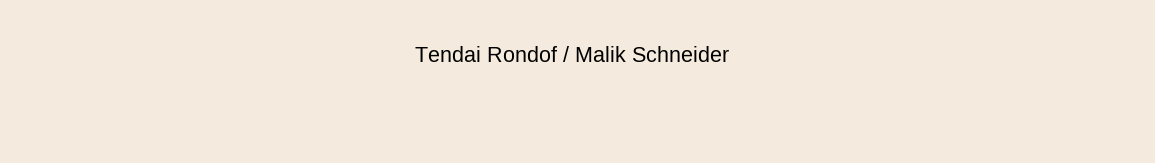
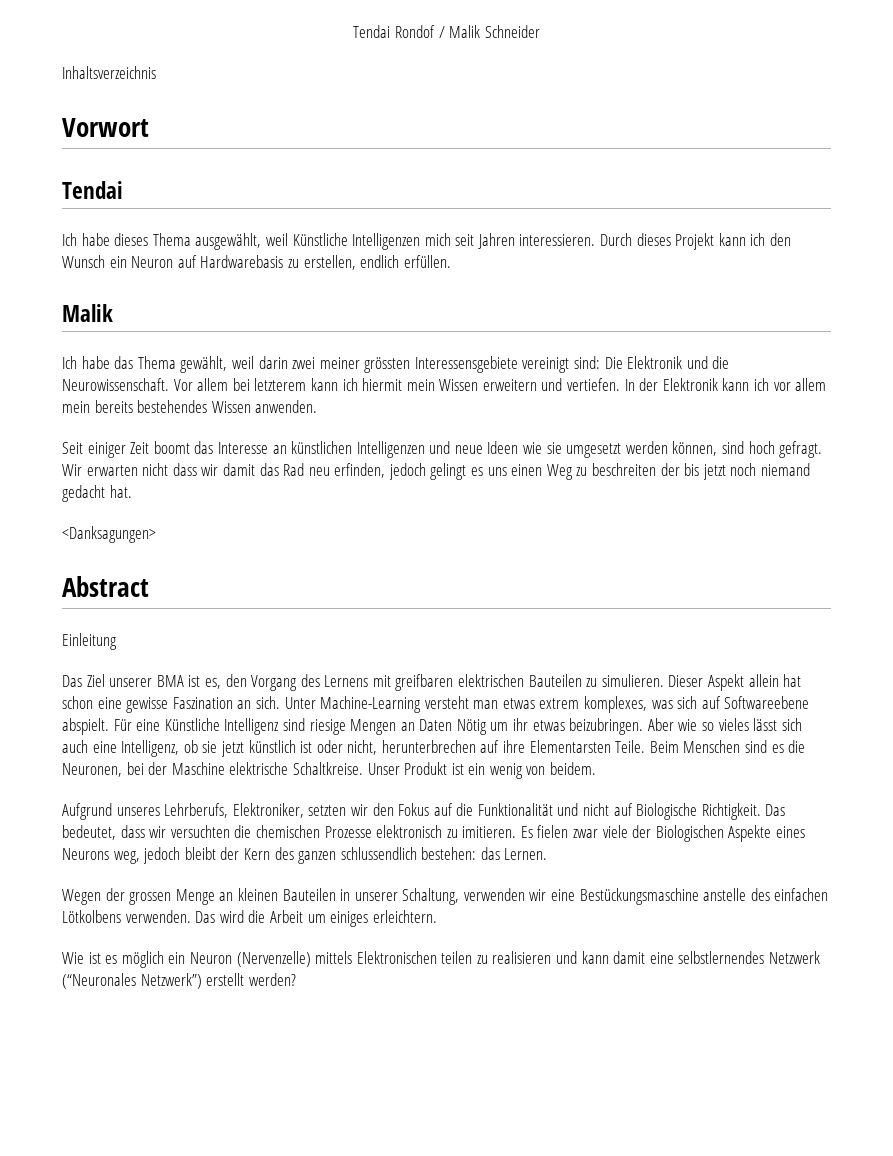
(729, 54) none -> [62,66,156,79] [62,118,149,137] [62,181,123,199] [62,233,792,250] [62,255,451,270] [62,304,113,322] [62,356,730,373] [62,378,827,391] [62,400,318,413] [62,441,823,458] [62,463,810,480] [62,485,132,502] [62,526,156,543] [62,576,149,597] [62,633,117,650] [62,674,802,691] [62,696,810,713] [62,718,802,735] [62,740,806,757] [62,762,597,779] [62,803,786,820] [62,825,806,842] [62,847,548,864] [62,888,829,905] [62,910,437,927] [62,951,821,968] [62,973,296,989] // Inhaltsverzeichnis // Vorwort // Tendai // Ich habe dieses Thema ausgewählt, weil Künstliche Intelligenzen mich seit Jahren interessieren. Durch dieses Projekt kann ich den Wunsch ein Neuron auf Hardwarebasis zu erstellen, endlich erfüllen. // Malik // Ich habe das Thema gewählt, weil darin zwei meiner grössten Interessensgebiete vereinigt sind: Die Elektronik und die Neurowissenschaft. Vor allem bei letzterem kann ich hiermit mein Wissen erweitern und vertiefen. In der Elektronik kann ich vor allem mein bereits bestehendes Wissen anwenden. // Seit einiger Zeit boomt das Interesse an künstlichen Intelligenzen und neue Ideen wie sie umgesetzt werden können, sind hoch gefragt. Wir erwarten nicht dass wir damit das Rad neu erfinden, jedoch gelingt es uns einen Weg zu beschreiten der bis jetzt noch niemand gedacht hat. // <Danksagungen> // Abstract // Einleitung // Das Ziel unserer BMA ist es, den Vorgang des Lernens mit greifbaren elektrischen Bauteilen zu simulieren. Dieser Aspekt allein hat schon eine gewisse Faszination an sich. Unter Machine-Learning versteht man etwas extrem komplexes, was sich auf Softwareebene abspielt. Für eine Künstliche Intelligenz sind riesige Mengen an Daten Nötig um ihr etwas beizubringen. Aber wie so vieles lässt sich auch eine Intelligenz, ob sie jetzt künstlich ist oder nicht, herunterbrechen auf ihre Elementarsten Teile. Beim Menschen sind es die Neuronen, bei der Maschine elektrische Schaltkreise. Unser Produkt ist ein wenig von beidem. // Aufgrund unseres Lehrberufs, Elektroniker, setzten wir den Fokus auf die Funktionalität und nicht auf Biologische Richtigkeit. Das bedeutet, dass wir versuchten die chemischen Prozesse elektronisch zu imitieren. Es fielen zwar viele der Biologischen Aspekte eines Neurons weg, jedoch bleibt der Kern des ganzen schlussendlich bestehen: das Lernen. // Wegen der grossen Menge an kleinen Bauteilen in unserer Schaltung, verwenden wir eine Bestückungsmaschine anstelle des einfachen Lötkolbens verwenden. Das wird die Arbeit um einiges erleichtern. // Wie ist es möglich ein Neuron (Nervenzelle) mittels Elektronischen teilen zu realisieren und kann damit eine selbstlernendes Netzwerk (“Neuronales Netzwerk”) erstellt werden?

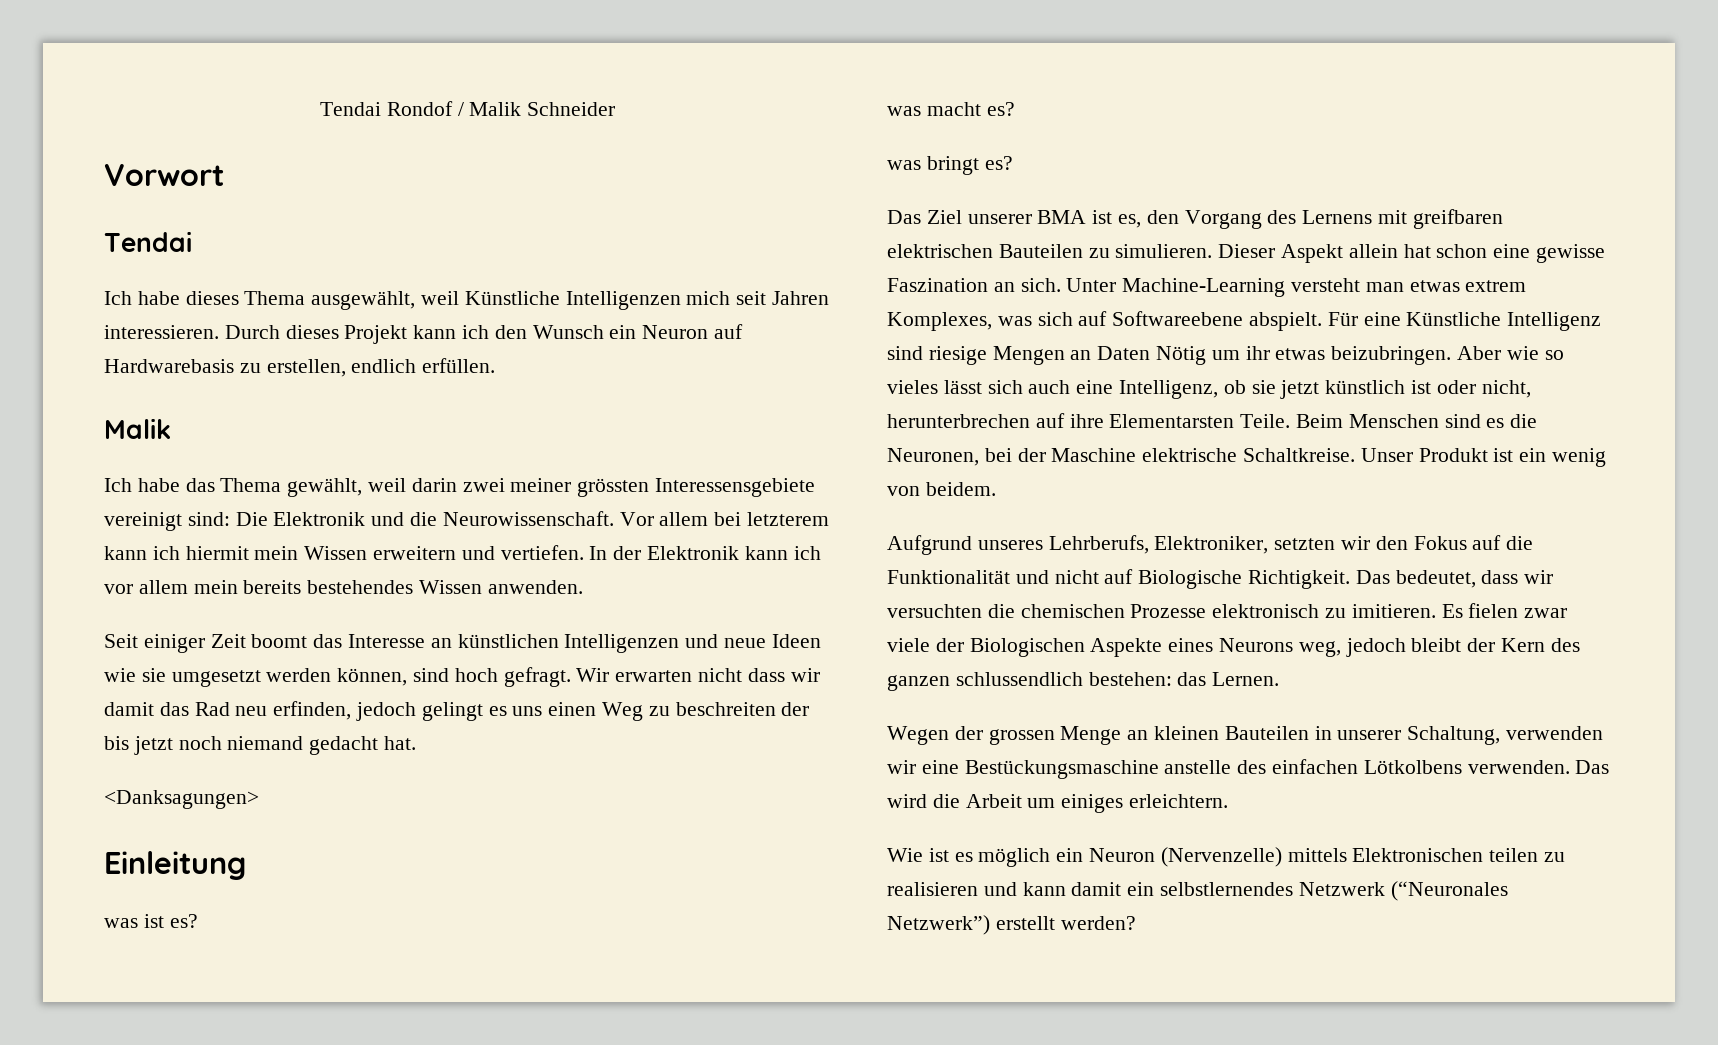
[62,66,156,79] // Inhaltsverzeichnis -> (616, 109) none
[62,576,149,597] [62,633,117,650] Abstract // Einleitung -> [104,851,246,880] [104,914,198,928] [887,102,1015,116] [887,156,1013,175] Einleitung // was ist es? // was macht es? // was bringt es?
[584,696,648,713] komplexes, -> [887,312,992,331] Komplexes,
[649,952,674,964] eine -> [1127,882,1155,896] ein

